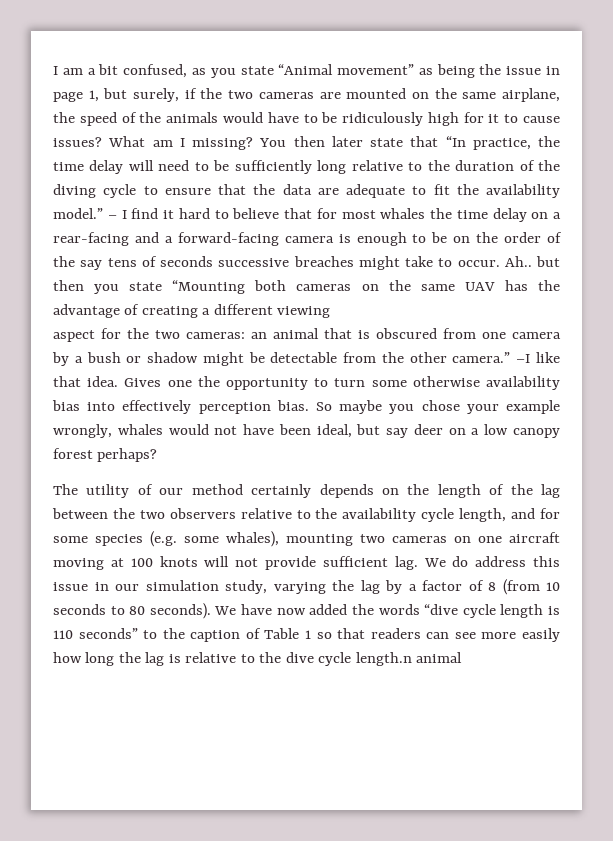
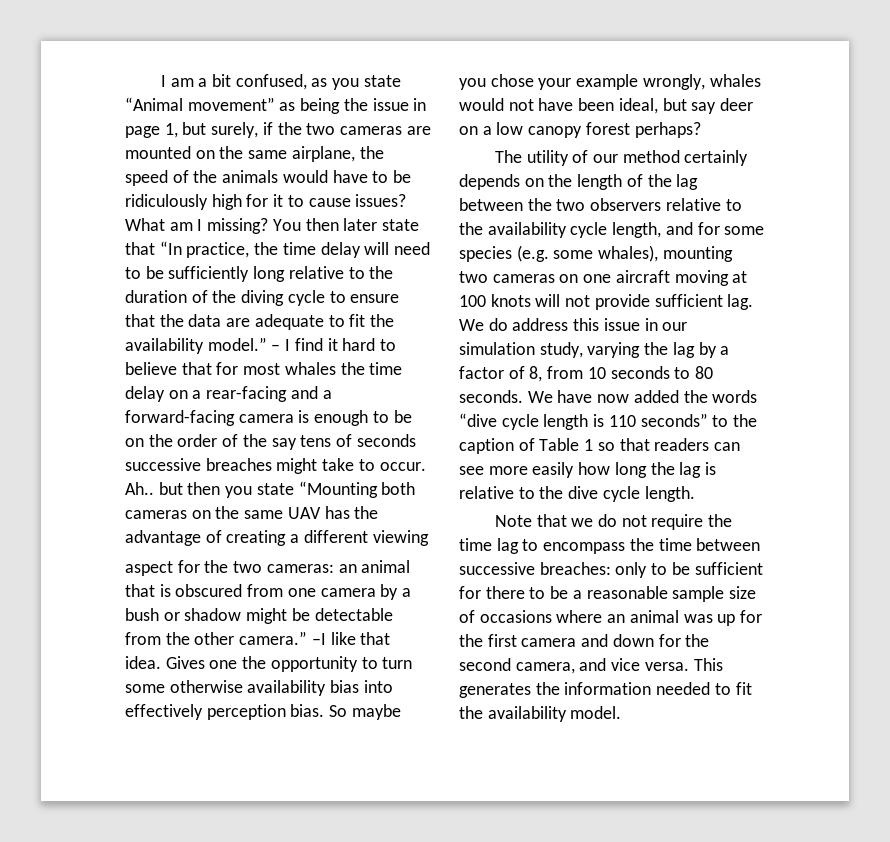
[488,579,540,595] 8 (from -> [529,366,584,382] 8, from
[149,603,211,619] seconds). -> [459,390,523,403] seconds.
[355,652,463,666] length.n animal -> [644,486,695,502] [494,514,733,530] [459,538,761,554] [459,562,763,578] [459,586,757,602] [459,610,763,626] [459,634,710,647] [459,658,723,674] [459,682,752,698] [459,706,622,722] length. // Note that we do not require the time lag to encompass the time between successive breaches: only to be sufficient for there to be a reasonable sample size of occasions where an animal was up for the first camera and down for the second camera, and vice versa. This generates the information needed to fit the availability model.

